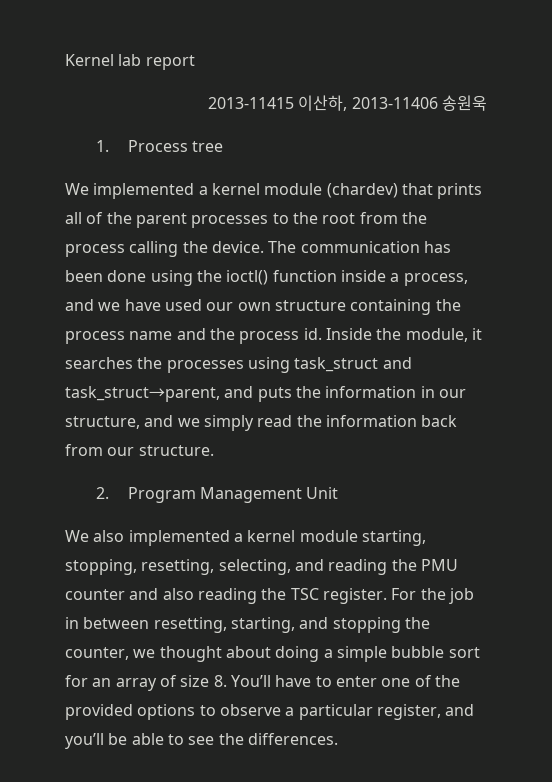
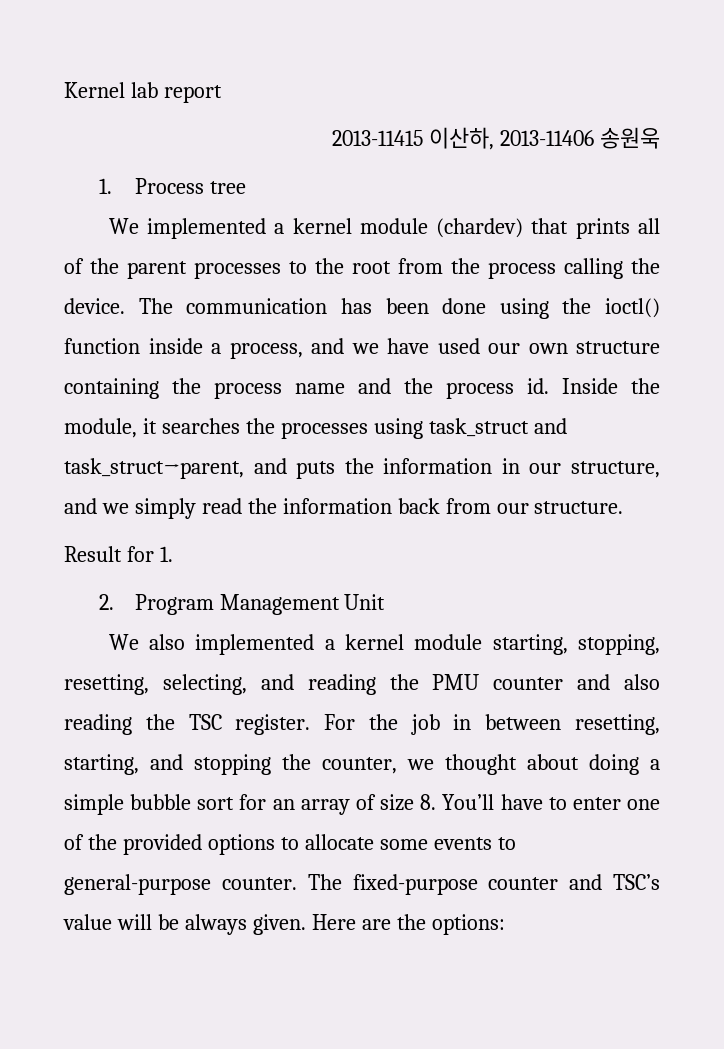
(214, 450) none -> [64,546,173,562] // Result for 1.
[219,704,475,720] [65,733,338,749] observe a particular register, and you’ll be able to see the differences. -> [304,834,516,850] [64,874,660,895] [63,914,505,935] allocate some events to general-purpose counter. The fixed-purpose counter and TSC’s value will be always given. Here are the options:

